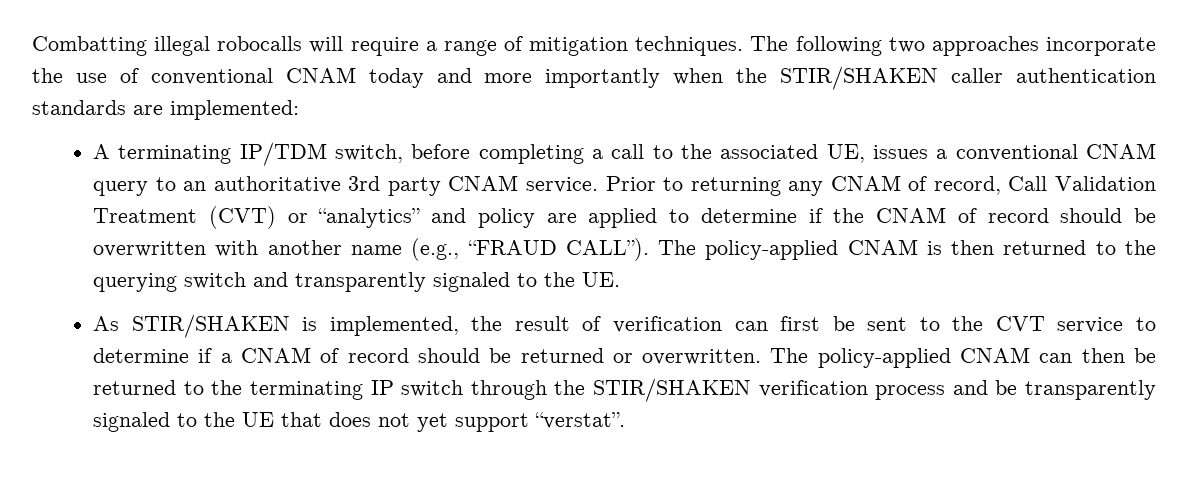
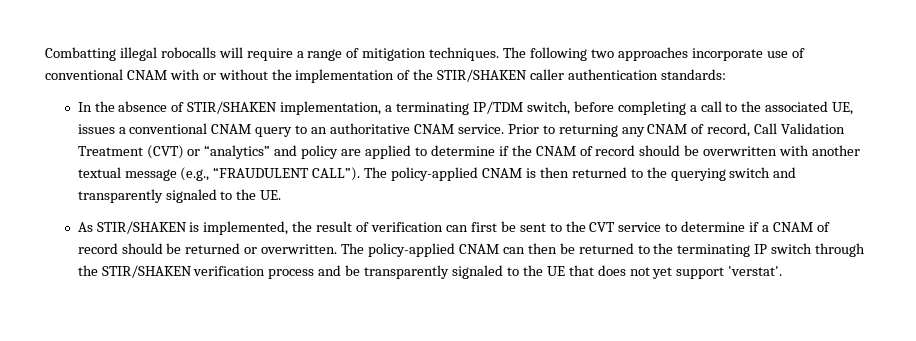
[32,68,63,83] the -> (763, 54) none
[368,66,1156,90] [32,100,299,120] [93,144,111,159] today and more importantly when the STIR/SHAKEN caller authentication standards are implemented: // A -> [169,69,726,83] [77,101,393,115] with or without the implementation of the STIR/SHAKEN caller authentication standards: // In the absence of STIR/SHAKEN implementation, a
[348,176,441,196] 3rd party -> (411, 128) none
[350,238,557,261] name (e.g., “FRAUD -> [77,167,310,181] textual message (e.g., “FRAUDULENT
[535,412,626,429] “verstat”. -> [728,266,783,276] 'verstat'.

